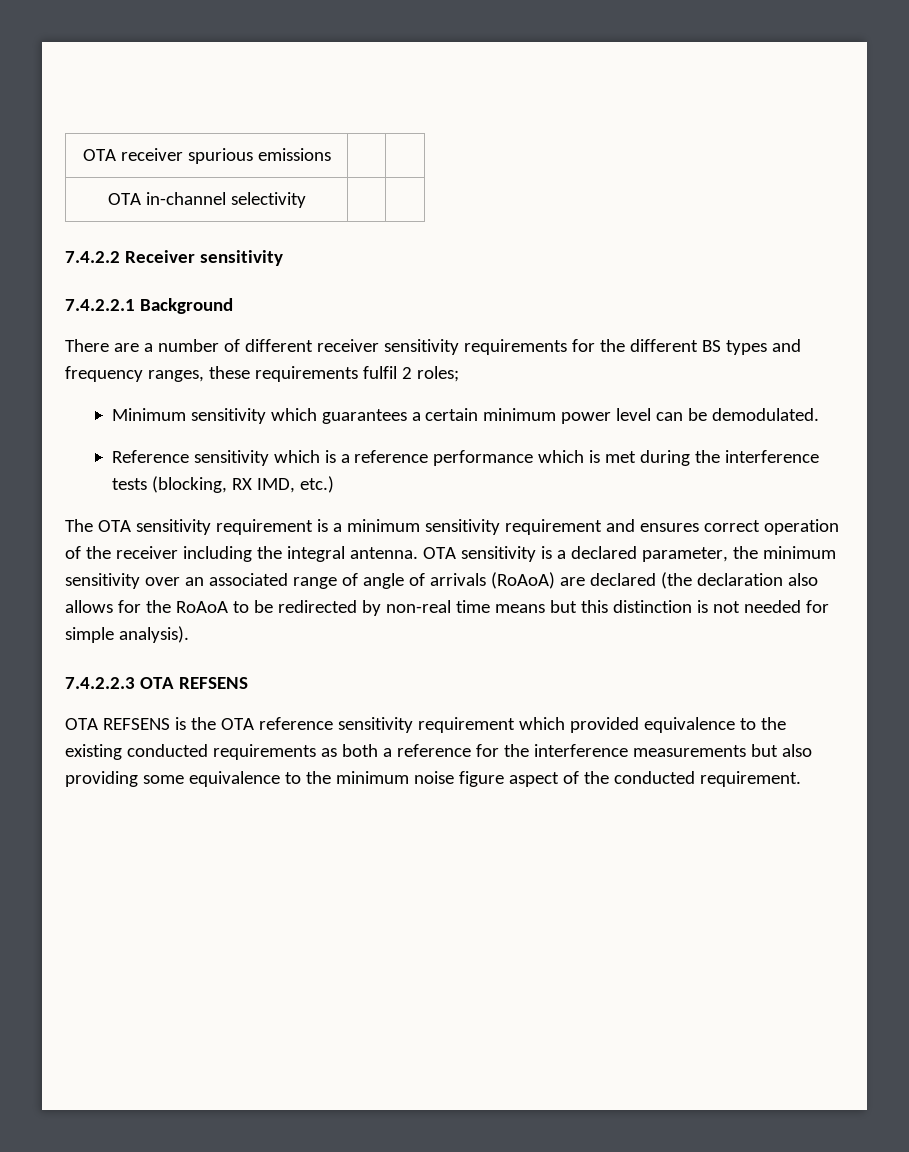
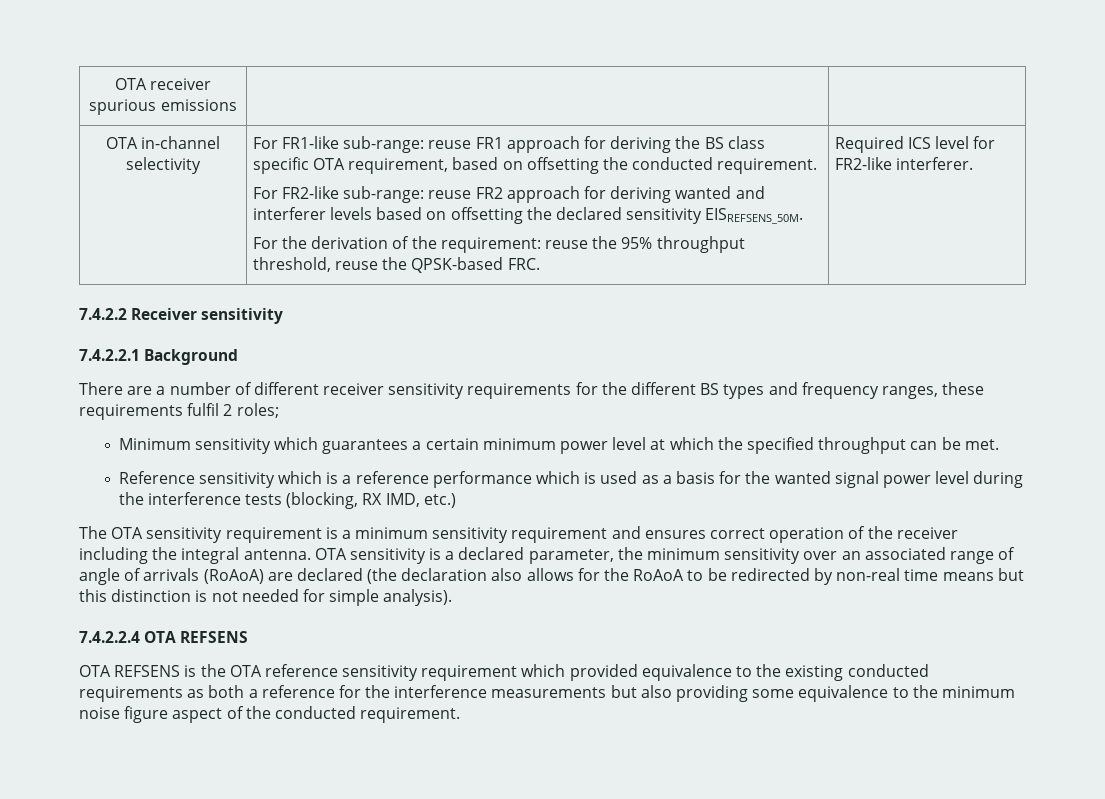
(306, 200) | -> [252,136,765,153] [252,157,818,174] [252,186,765,203] [252,207,804,224] [252,236,745,253] [252,257,540,273] [834,136,996,153] [834,157,974,170] For FR1-like sub-range: reuse FR1 approach for deriving the BS class specific OTA requirement, based on offsetting the conducted requirement. // For FR2-like sub-range: reuse FR2 approach for deriving wanted and interferer levels based on offsetting the declared sensitivity EISREFSENS_50M. // For the derivation of the requirement: reuse the 95% throughput threshold, reuse the QPSK-based FRC. | Required ICS level for FR2-like interferer.
(652, 414) none -> [650,437,907,454] at which the specified throughput
[712,408,820,421] demodulated. -> [964,439,999,450] met.
[605,451,637,463] met -> [600,471,970,488] used as a basis for the wanted signal power level
[65,677,135,689] 7.4.2.2.3 -> [79,631,140,643] 7.4.2.2.4

